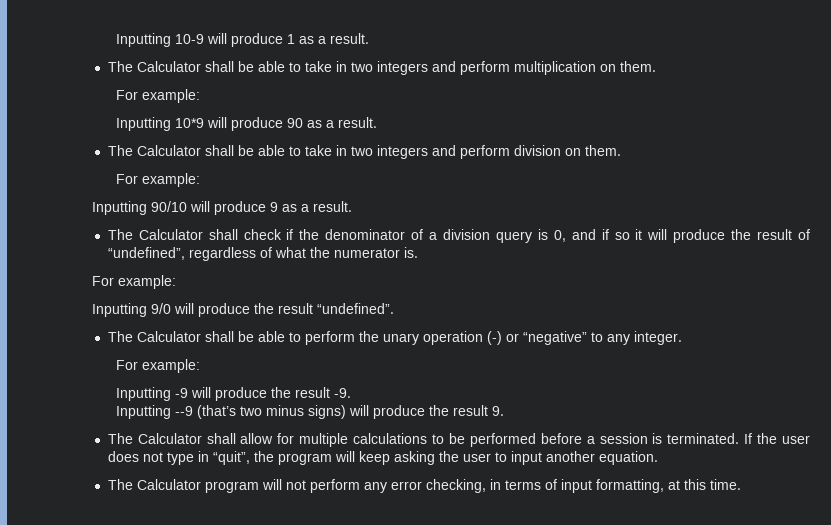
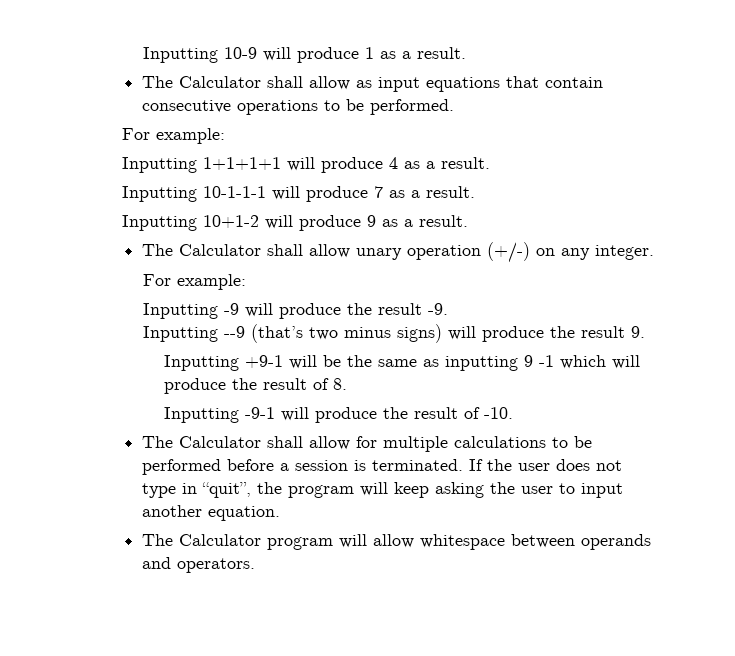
[237,61,656,75] [115,89,200,103] [115,117,377,131] [107,145,621,159] [115,173,200,187] [92,201,188,215] be able to take in two integers and perform multiplication on them. // For example: // Inputting 10*9 will produce 90 as a result. // The Calculator shall be able to take in two integers and perform division on them. // For example: // Inputting 90/10 -> [308,76,603,92] [141,99,454,115] [122,128,226,144] [122,157,491,173] [122,186,476,202] [122,215,260,231] allow as input equations that contain consecutive operations to be performed. // For example: // Inputting 1+1+1+1 will produce 4 as a result. // Inputting 10-1-1-1 will produce 7 as a result. // Inputting 10+1-2
[243,229,811,243] [107,247,418,261] [92,275,177,289] [92,303,395,317] [107,331,603,345] check if the denominator of a division query is 0, and if so it will produce the result of “undefined”, regardless of what the numerator is. // For example: // Inputting 9/0 will produce the result “undefined”. // The Calculator shall be able to perform the unary operation (-) or “negative” to -> [308,242,555,263] allow unary operation (+/-) on
(504, 411) none -> [163,355,640,371] [163,378,347,394] [163,407,513,423] // Inputting +9-1 will be the same as inputting 9 -1 which will produce the result of 8. // Inputting -9-1 will produce the result of -10.
[285,479,741,493] not perform any error checking, in terms of input formatting, at this time. -> [372,534,651,550] [141,557,255,573] allow whitespace between operands and operators.

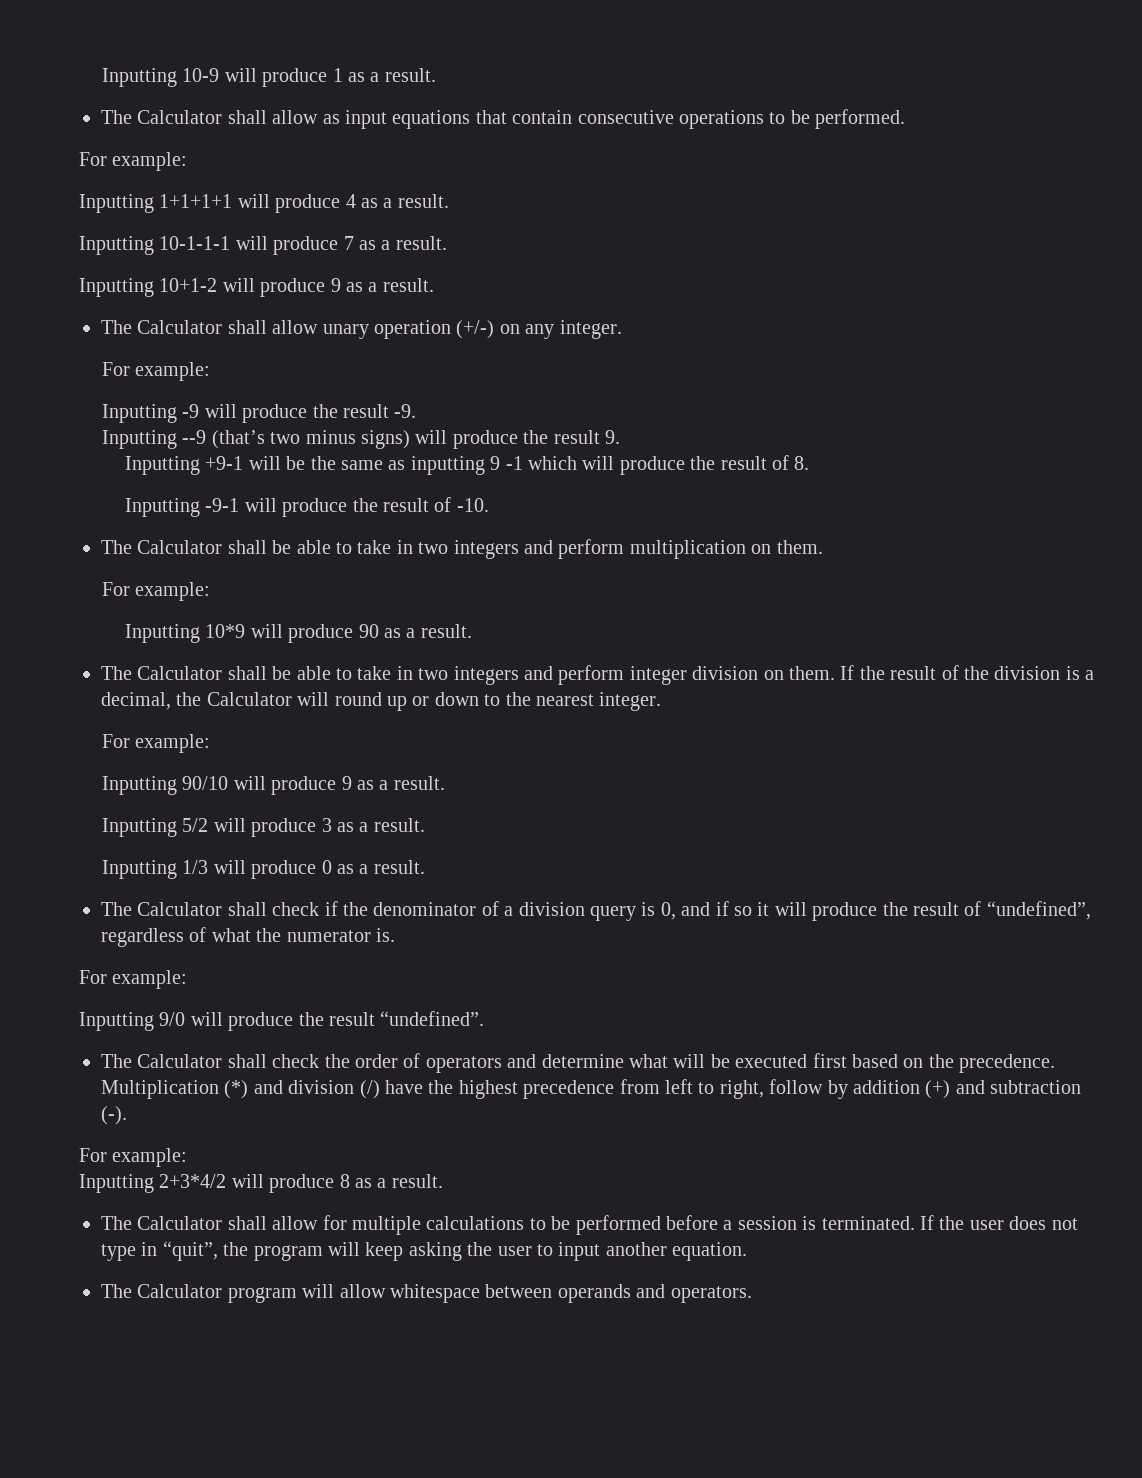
(513, 413) none -> [100,539,823,559] [101,582,211,601] [124,624,472,643] [100,665,1095,685] [100,692,662,711] [101,734,211,753] [101,776,445,795] [101,818,425,837] [101,860,425,879] [100,901,1091,921] [100,927,395,947] [78,970,188,989] [78,1011,485,1031] [100,1053,1056,1073] [100,1079,1082,1099] [100,1106,127,1125] [78,1148,188,1167] [78,1174,443,1193] // The Calculator shall be able to take in two integers and perform multiplication on them. // For example: // Inputting 10*9 will produce 90 as a result. // The Calculator shall be able to take in two integers and perform integer division on them. If the result of the division is a decimal, the Calculator will round up or down to the nearest integer. // For example: // Inputting 90/10 will produce 9 as a result. // Inputting 5/2 will produce 3 as a result. // Inputting 1/3 will produce 0 as a result. // The Calculator shall check if the denominator of a division query is 0, and if so it will produce the result of “undefined”, regardless of what the numerator is. // For example: // Inputting 9/0 will produce the result “undefined”. // The Calculator shall check the order of operators and determine what will be executed first based on the precedence. Multiplication (*) and division (/) have the highest precedence from left to right, follow by addition (+) and subtraction (-). // For example: // Inputting 2+3*4/2 will produce 8 as a result.

